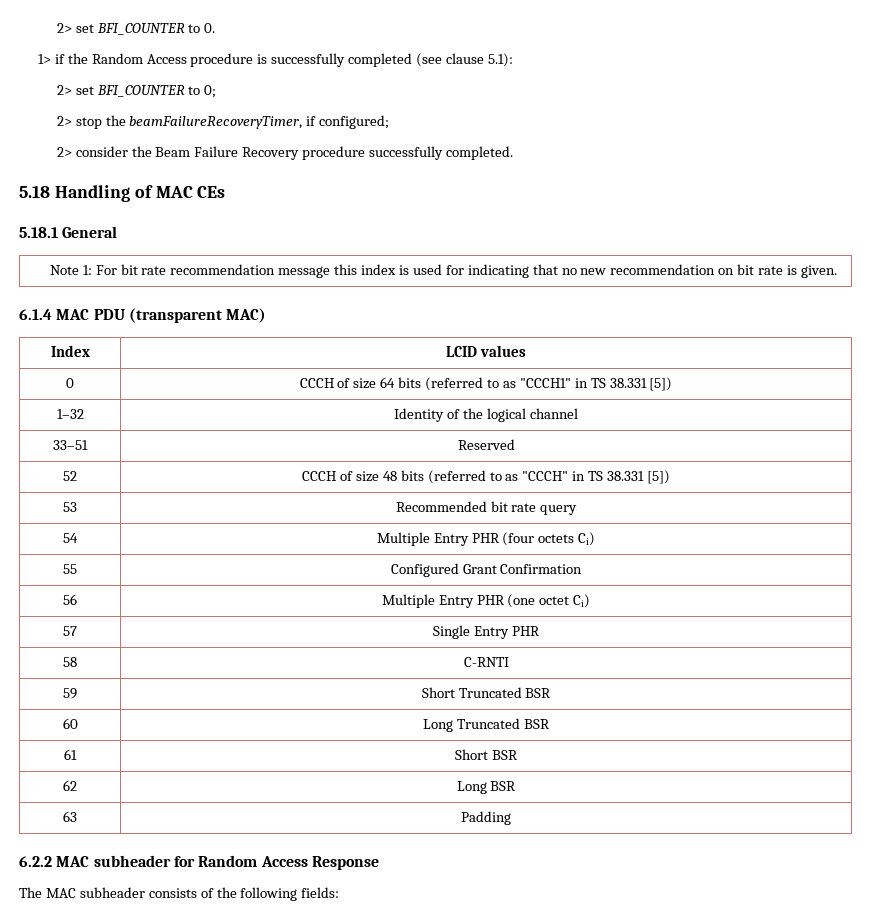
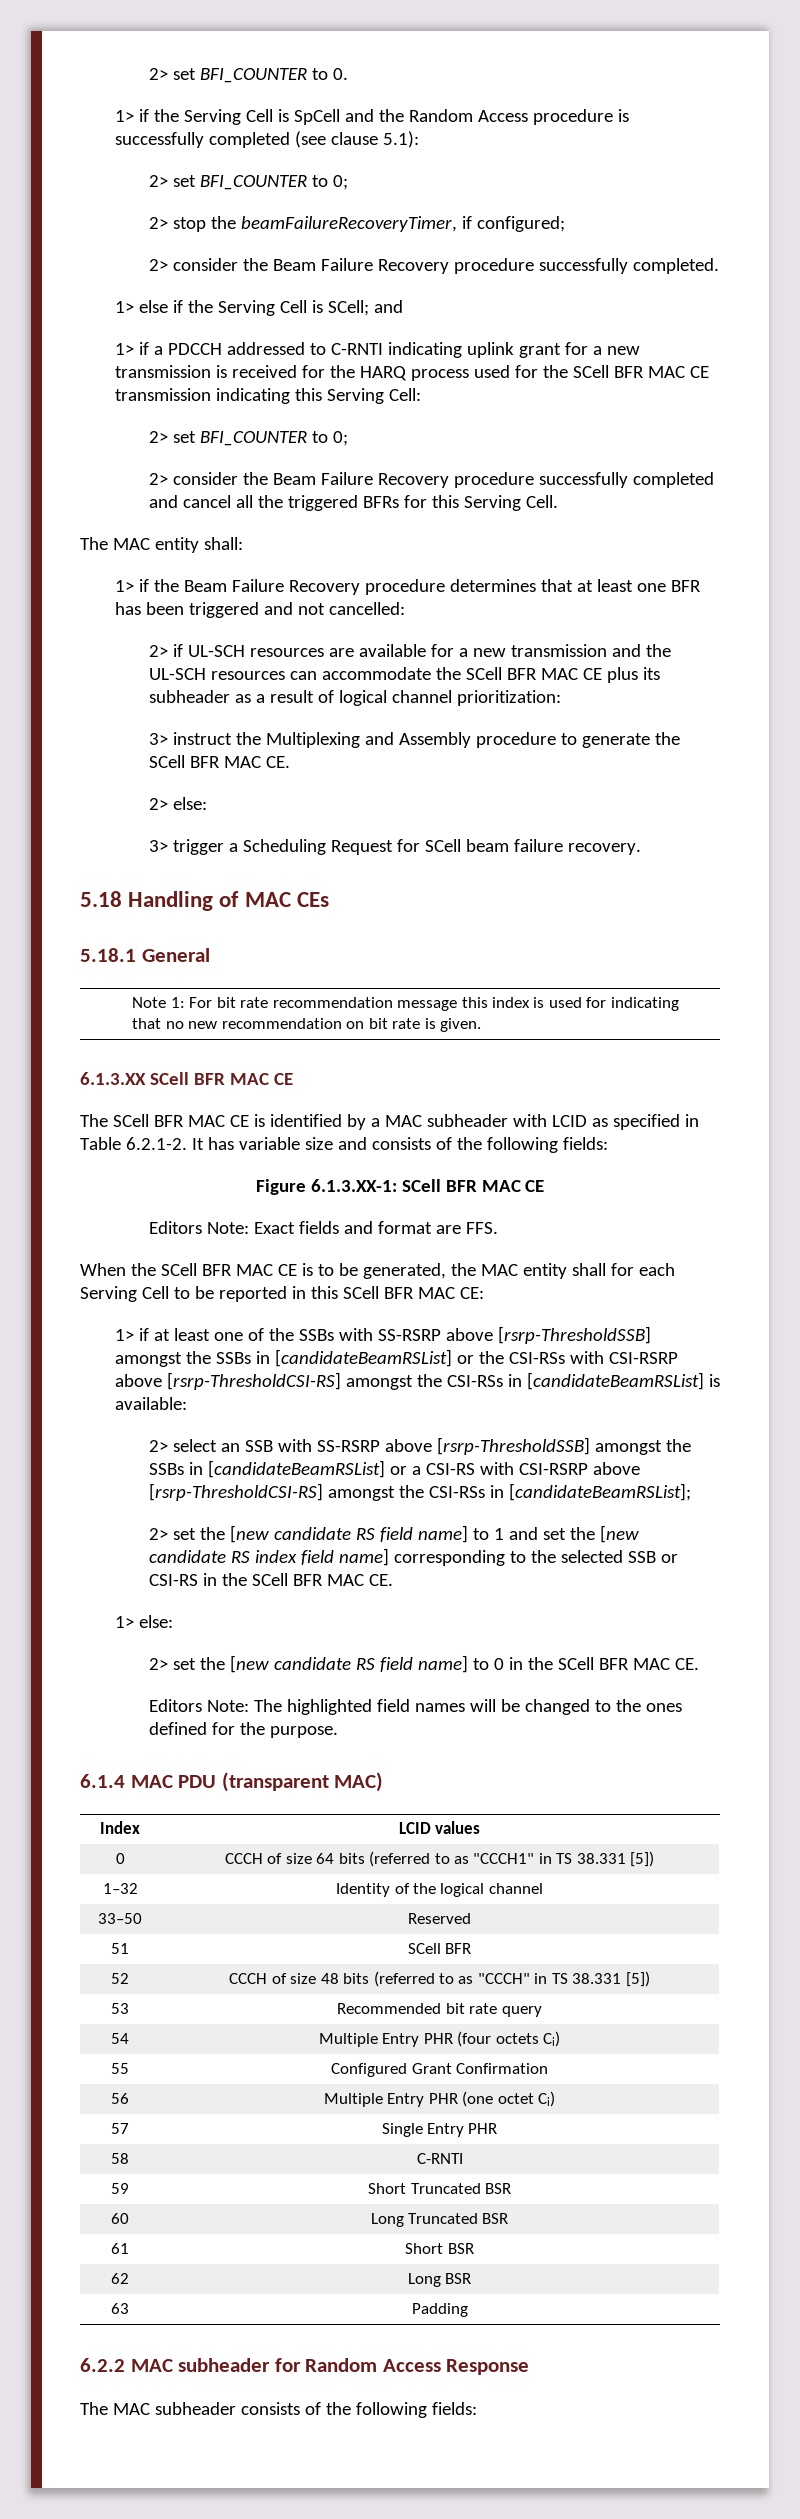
(88, 58) none -> [183,109,404,125] Serving Cell is SpCell and the
(513, 153) none -> [114,300,403,316] [114,342,640,358] [114,365,709,381] [114,388,421,404] [149,431,349,446] [149,472,715,488] [149,495,559,511] [80,537,243,553] [114,579,701,595] [114,602,405,618] [149,644,672,657] [149,667,661,683] [149,690,562,706] [149,732,681,748] [149,755,291,768] [149,797,208,810] [149,839,642,855] // 1> else if the Serving Cell is SCell; and // 1> if a PDCCH addressed to C-RNTI indicating uplink grant for a new transmission is received for the HARQ process used for the SCell BFR MAC CE transmission indicating this Serving Cell: // 2> set BFI_COUNTER to 0; // 2> consider the Beam Failure Recovery procedure successfully completed and cancel all the triggered BFRs for this Serving Cell. // The MAC entity shall: // 1> if the Beam Failure Recovery procedure determines that at least one BFR has been triggered and not cancelled: // 2> if UL-SCH resources are available for a new transmission and the UL-SCH resources can accommodate the SCell BFR MAC CE plus its subheader as a result of logical channel prioritization: // 3> instruct the Multiplexing and Assembly procedure to generate the SCell BFR MAC CE. // 2> else: // 3> trigger a Scheduling Request for SCell beam failure recovery.
(837, 271) none -> [80,1072,293,1085] [80,1114,699,1130] [80,1137,608,1153] [255,1179,545,1195] [149,1221,499,1234] [80,1263,675,1279] [80,1286,484,1302] [114,1326,651,1344] [114,1349,678,1367] [114,1372,720,1390] [114,1397,187,1410] [149,1437,692,1455] [149,1460,641,1478] [149,1483,692,1501] [149,1525,640,1543] [149,1548,679,1566] [149,1573,394,1586] [114,1615,173,1628] [149,1655,700,1673] [149,1699,683,1715] [149,1722,339,1738] // 6.1.3.XX SCell BFR MAC CE // The SCell BFR MAC CE is identified by a MAC subheader with LCID as specified in Table 6.2.1-2. It has variable size and consists of the following fields: // Figure 6.1.3.XX-1: SCell BFR MAC CE // Editors Note: Exact fields and format are FFS. // When the SCell BFR MAC CE is to be generated, the MAC entity shall for each Serving Cell to be reported in this SCell BFR MAC CE: // 1> if at least one of the SSBs with SS-RSRP above [rsrp-ThresholdSSB] amongst the SSBs in [candidateBeamRSList] or the CSI-RSs with CSI-RSRP above [rsrp-ThresholdCSI-RS] amongst the CSI-RSs in [candidateBeamRSList] is available: // 2> select an SSB with SS-RSRP above [rsrp-ThresholdSSB] amongst the SSBs in [candidateBeamRSList] or a CSI-RS with CSI-RSRP above [rsrp-ThresholdCSI-RS] amongst the CSI-RSs in [candidateBeamRSList]; // 2> set the [new candidate RS field name] to 1 and set the [new candidate RS index field name] corresponding to the selected SSB or CSI-RS in the SCell BFR MAC CE. // 1> else: // 2> set the [new candidate RS field name] to 0 in the SCell BFR MAC CE. // Editors Note: The highlighted field names will be changed to the ones defined for the purpose.
[53,440,88,450] 33–51 -> [98,1913,142,1924] 33–50
(515, 444) none -> [111,1943,129,1954] [407,1943,472,1954] // 51 | SCell BFR

